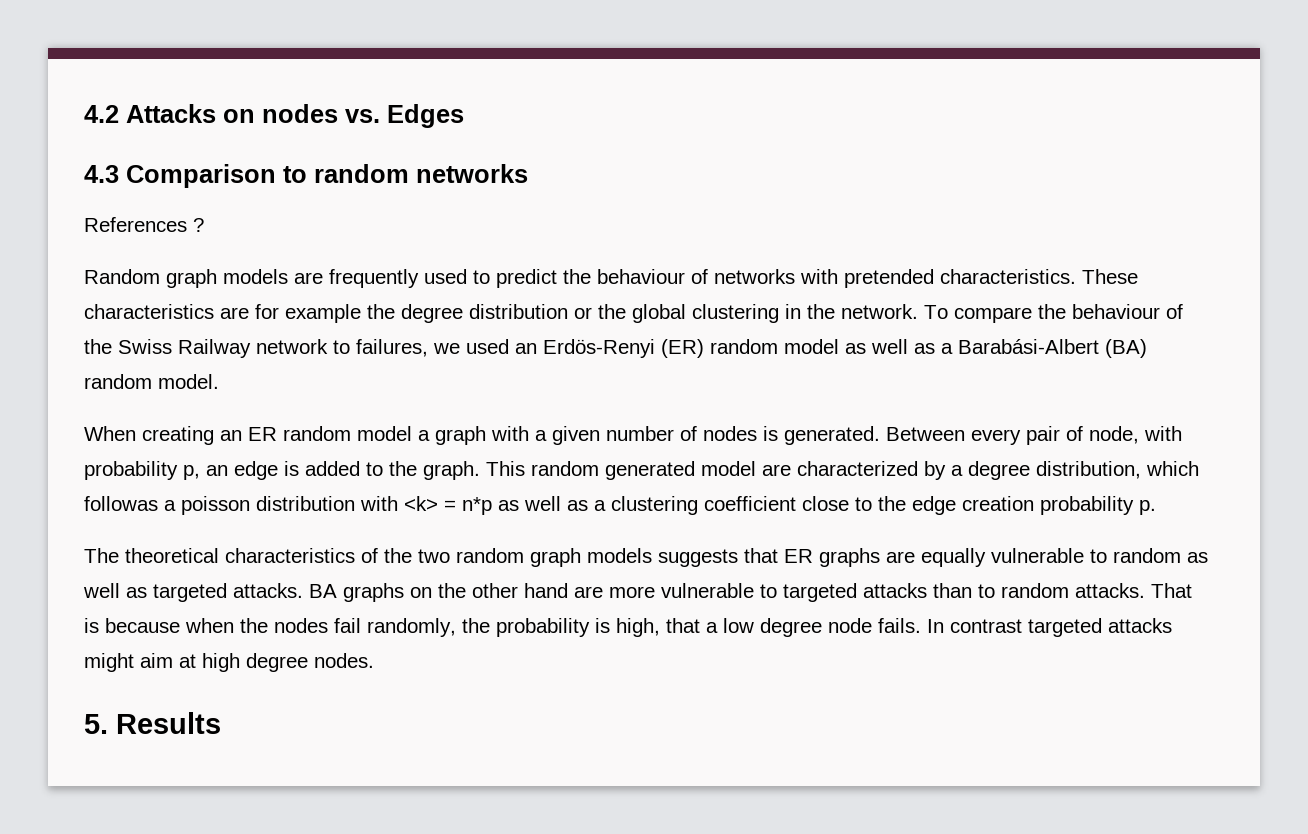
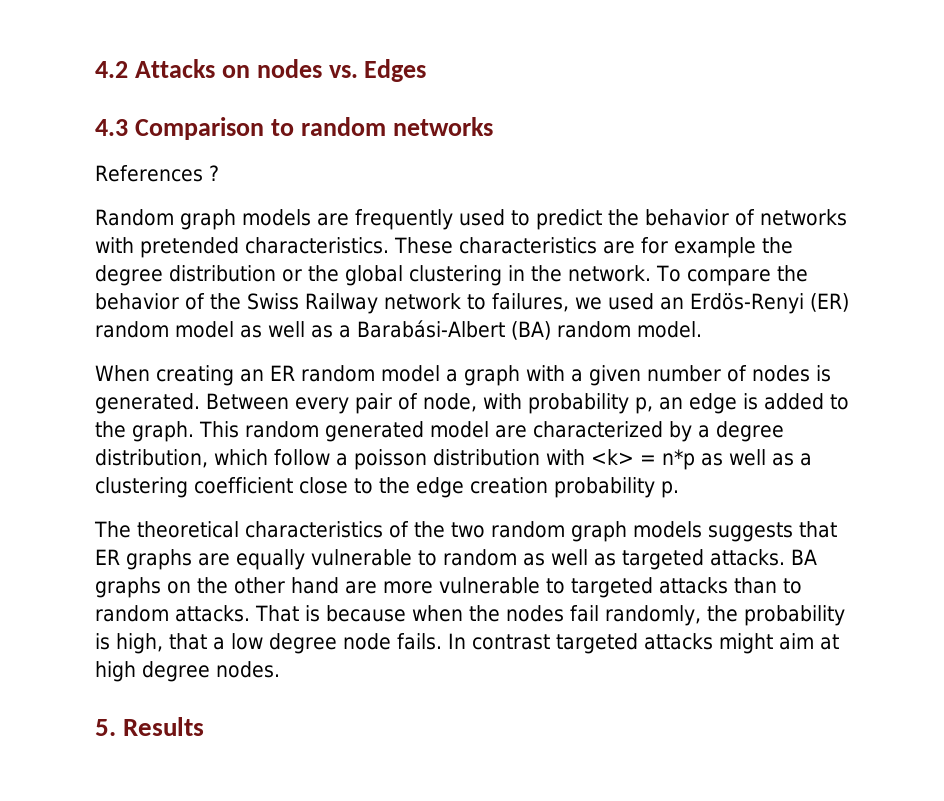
[597,269,685,284] behaviour -> [645,209,729,226] behavior
[1072,304,1160,319] behaviour -> [95,293,179,310] behavior
[84,496,158,511] followas -> [274,449,330,466] follow

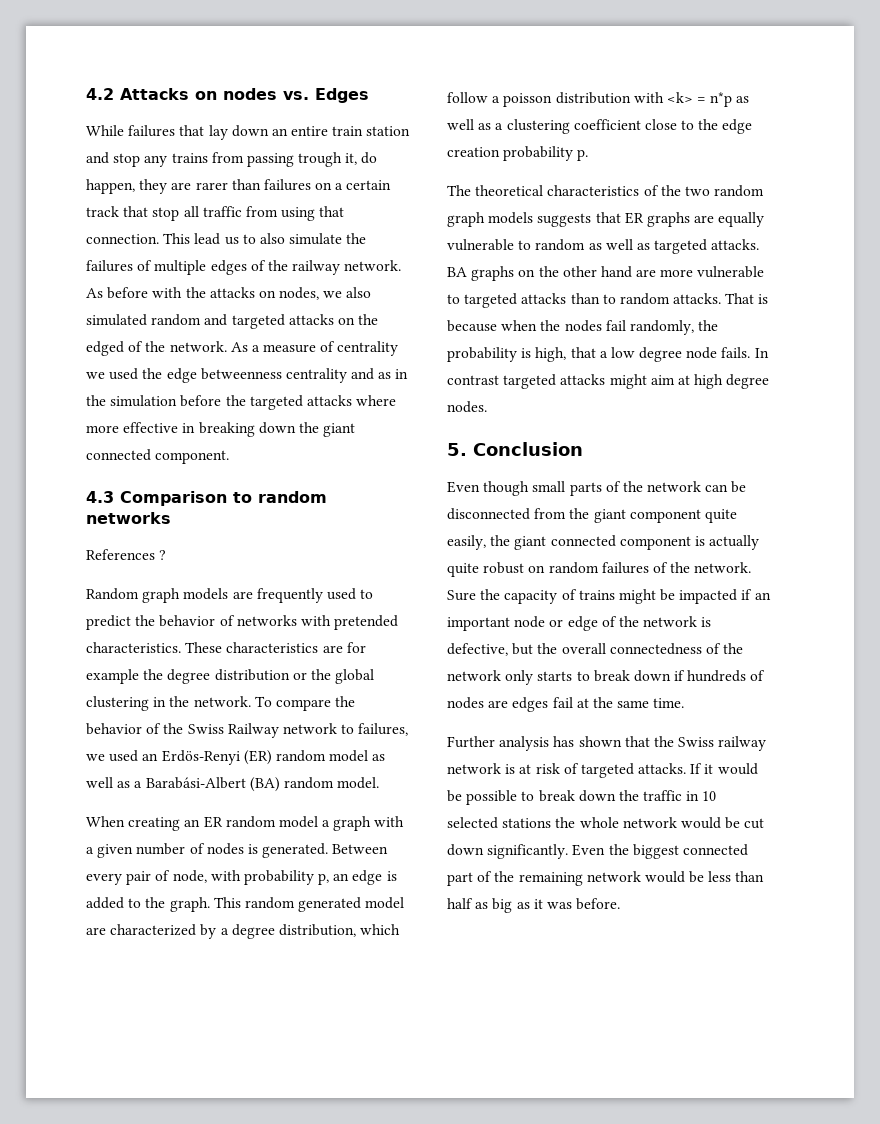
(427, 70) none -> [86,125,411,140] [86,152,378,167] [86,179,392,194] [86,206,345,221] [86,233,367,245] [86,260,402,275] [86,287,372,300] [86,314,379,329] [86,341,399,356] [86,368,409,383] [86,395,397,410] [86,422,356,437] [86,449,230,464] // While failures that lay down an entire train station and stop any trains from passing trough it, do happen, they are rarer than failures on a certain track that stop all traffic from using that connection. This lead us to also simulate the failures of multiple edges of the railway network. As before with the attacks on nodes, we also simulated random and targeted attacks on the edged of the network. As a measure of centrality we used the edge betweenness centrality and as in the simulation before the targeted attacks where more effective in breaking down the giant connected component.
[123,717,205,736] Results -> [473,442,583,456] [447,481,747,496] [447,508,737,523] [447,535,760,550] [447,562,752,577] [447,589,771,604] [447,616,712,631] [447,643,744,656] [447,670,766,685] [447,697,685,712] [447,736,767,751] [447,763,758,778] [447,790,717,805] [447,817,765,829] [447,844,748,859] [447,871,765,886] [447,898,621,913] Conclusion // Even though small parts of the network can be disconnected from the giant component quite easily, the giant connected component is actually quite robust on random failures of the network. Sure the capacity of trains might be impacted if an important node or edge of the network is defective, but the overall connectedness of the network only starts to break down if hundreds of nodes are edges fail at the same time. // Further analysis has shown that the Swiss railway network is at risk of targeted attacks. If it would be possible to break down the traffic in 10 selected stations the whole network would be cut down significantly. Even the biggest connected part of the remaining network would be less than half as big as it was before.

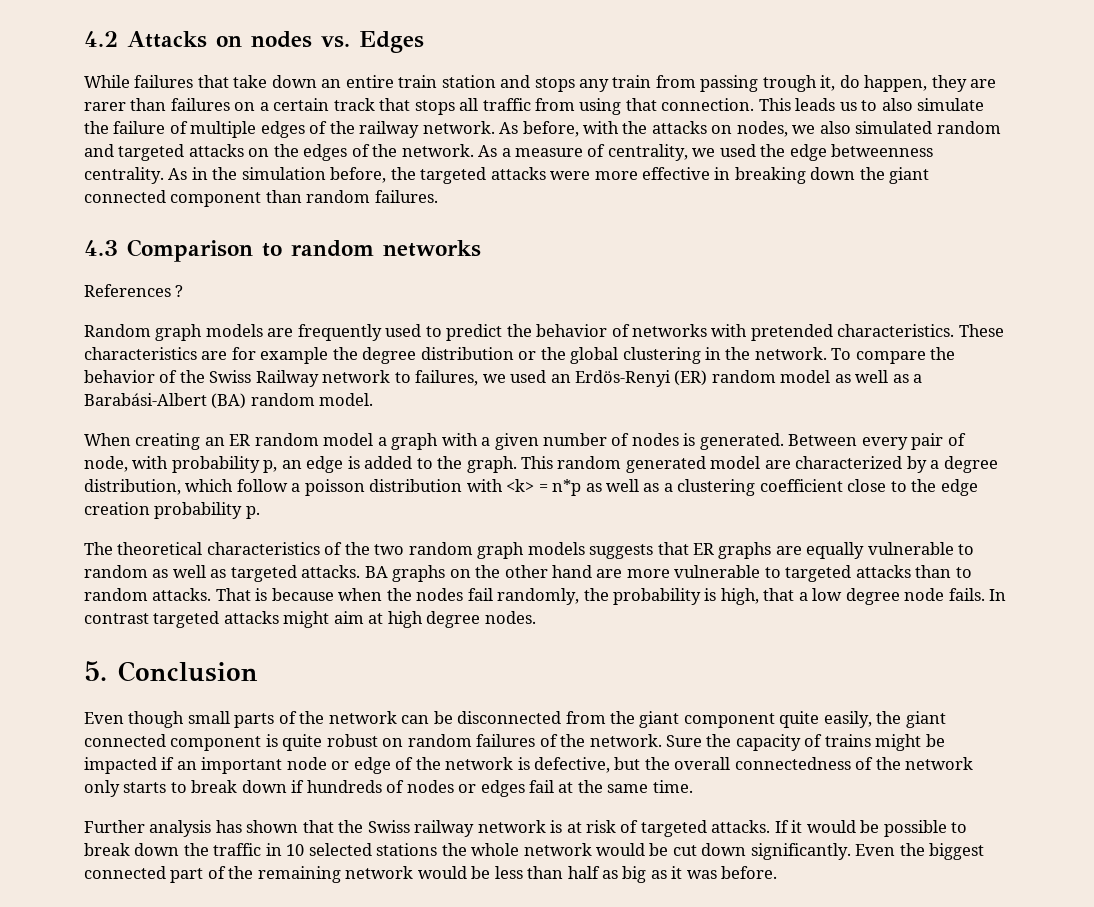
[208,125,228,140] lay -> [233,75,268,88] take
[113,153,208,167] stop any trains -> [534,75,652,92] stops any train
[152,207,180,221] stop -> [414,100,455,115] stops
[194,233,221,245] lead -> [795,98,836,111] leads
[86,260,133,272] failures -> [113,121,166,134] failure
[107,287,149,299] before -> [522,121,579,137] before,
[86,341,124,356] edged -> [303,144,348,161] edges
[337,341,399,356] centrality -> [607,144,688,161] centrality,
[285,368,392,383] centrality and as -> [84,167,188,184] centrality. As
[180,395,222,407] before -> [330,167,387,183] before,
[356,395,397,406] where -> [550,171,591,180] were
[155,450,230,464] component. -> [170,190,438,207] component than random failures.
[709,535,760,550] actually -> (278, 740) none
[488,700,509,708] are -> [458,784,477,793] or

